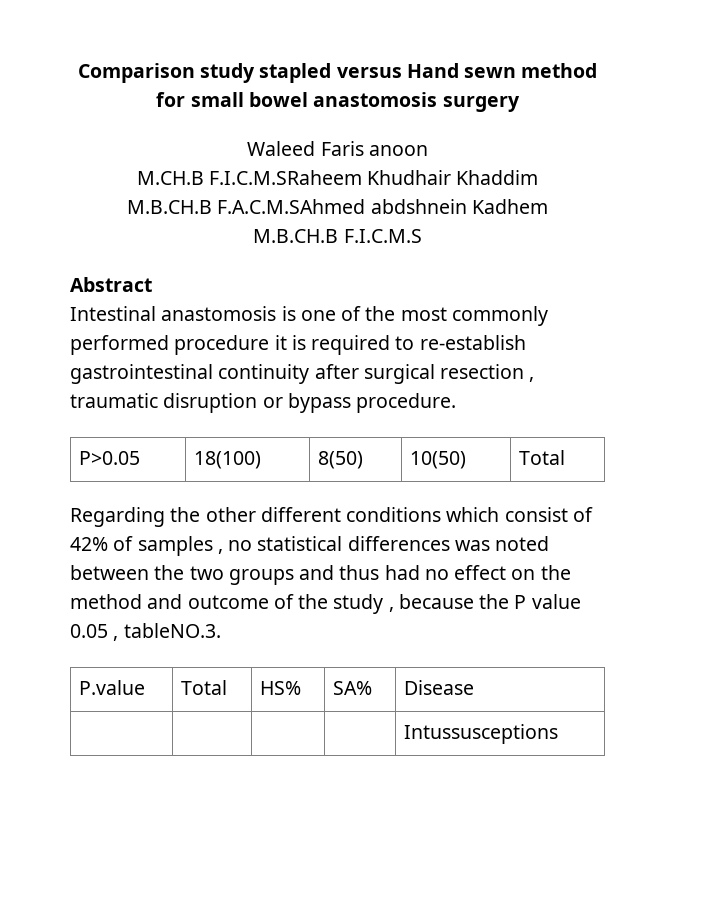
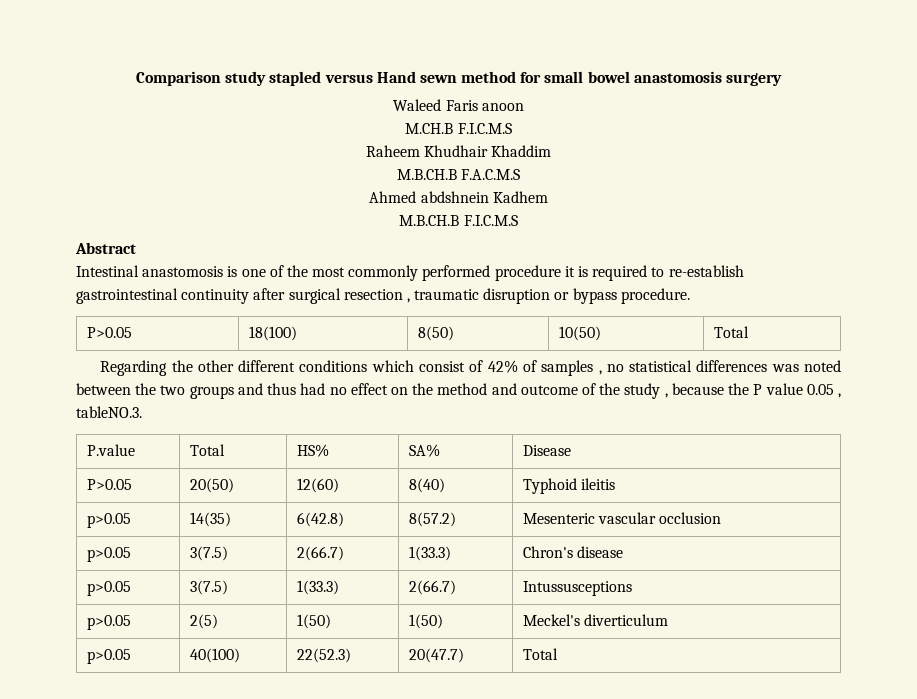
[208,170,362,185] F.I.C.M.SRaheem -> [457,123,512,134] [365,145,420,157] F.I.C.M.S // Raheem
[217,199,366,214] F.A.C.M.SAhmed -> [461,169,521,180] [369,191,417,203] F.A.C.M.S // Ahmed
[404,724,559,744] | | | | Intussusceptions -> [86,479,132,490] [189,478,234,493] [296,478,339,493] [408,478,445,493] [522,478,616,494] [86,513,131,528] [189,512,231,527] [296,512,344,527] [408,512,456,527] [522,512,722,524] [86,547,131,562] [189,546,228,561] [296,546,344,561] [408,546,451,561] [522,546,624,558] [86,581,131,596] [189,580,228,595] [296,580,339,595] [408,580,456,595] [522,581,632,596] [86,615,131,630] [189,614,218,629] [296,614,331,629] [408,614,443,629] [522,614,669,626] [86,649,131,664] [189,648,240,663] [296,648,351,663] [408,648,464,663] [522,648,558,660] P>0.05 | 20(50) | 12(60) | 8(40) | Typhoid ileitis // p>0.05 | 14(35) | 6(42.8) | 8(57.2) | Mesenteric vascular occlusion // p>0.05 | 3(7.5) | 2(66.7) | 1(33.3) | Chron's disease // p>0.05 | 3(7.5) | 1(33.3) | 2(66.7) | Intussusceptions // p>0.05 | 2(5) | 1(50) | 1(50) | Meckel's diverticulum // p>0.05 | 40(100) | 22(52.3) | 20(47.7) | Total

